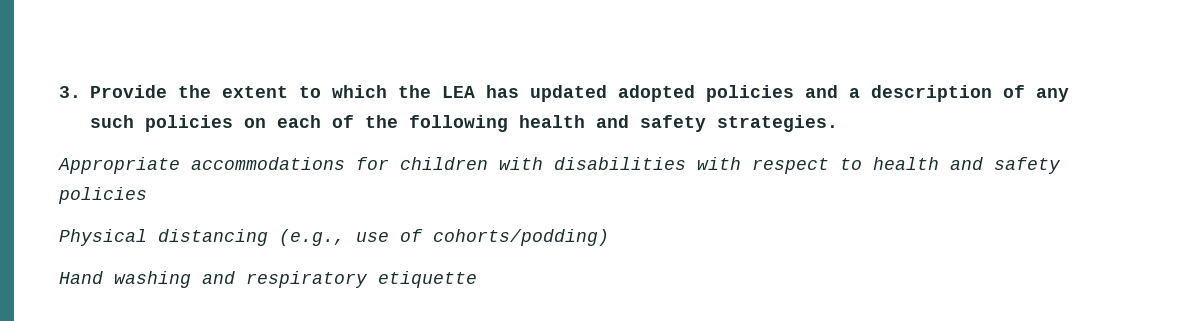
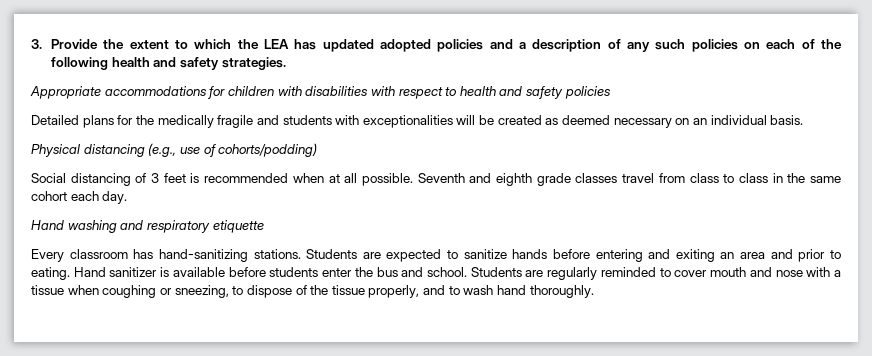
(147, 195) none -> [31,115,804,128] // Detailed plans for the medically fragile and students with exceptionalities will be created as deemed necessary on an individual basis.
(609, 237) none -> [31,173,841,186] [31,191,128,204] // Social distancing of 3 feet is recommended when at all possible. Seventh and eighth grade classes travel from class to class in the same cohort each day.
(477, 279) none -> [31,249,842,262] [31,267,842,280] [31,285,594,298] // Every classroom has hand-sanitizing stations. Students are expected to sanitize hands before entering and exiting an area and prior to eating. Hand sanitizer is available before students enter the bus and school. Students are regularly reminded to cover mouth and nose with a tissue when coughing or sneezing, to dispose of the tissue properly, and to wash hand thoroughly.

